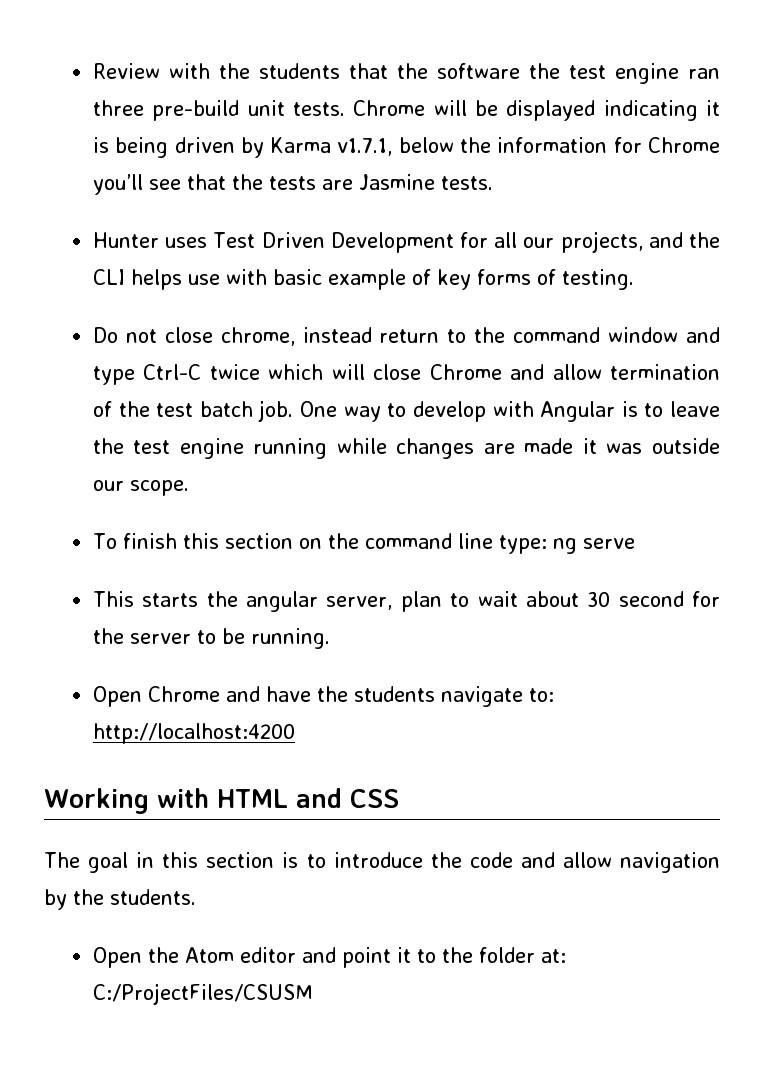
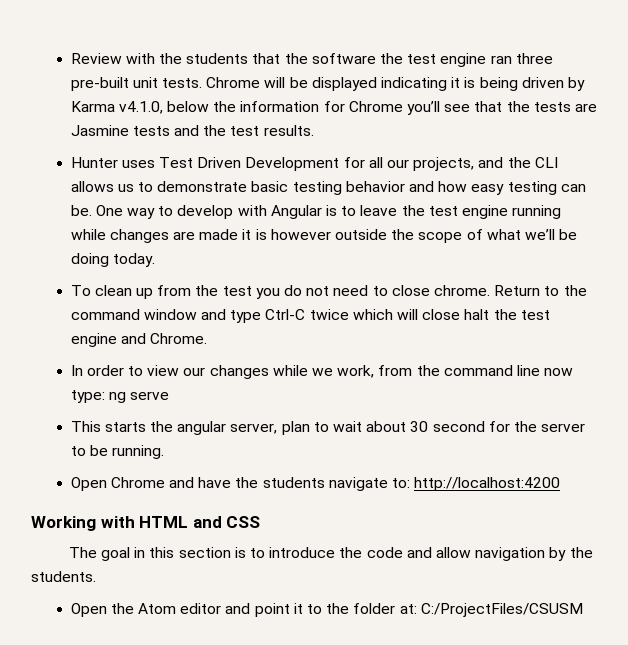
[152,100,240,121] pre-build -> [70,77,129,91] pre-built
[337,138,393,156] v1.7.1, -> [118,101,163,114] v4.1.0,
[440,176,493,190] tests. -> [132,125,314,136] tests and the test results.
[130,269,634,290] [92,327,720,346] [92,364,720,385] [92,400,294,422] helps use with basic example of key forms of testing. // Do not close chrome, instead return to the command window and type Ctrl-C twice which will close Chrome and allow termination of the test batch job. -> [70,181,586,195] [70,205,92,216] allows us to demonstrate basic testing behavior and how easy testing can be.
[606,438,720,454] [92,480,189,496] [92,533,322,549] was outside our scope. // To finish this section on -> [255,229,578,243] [70,253,155,267] [70,285,587,299] [70,309,550,323] [70,333,208,347] [70,365,413,379] is however outside the scope of what we’ll be doing today. // To clean up from the test you do not need to close chrome. Return to the command window and type Ctrl-C twice which will close halt the test engine and Chrome. // In order to view our changes while we work, from
(493, 541) none -> [544,368,574,376] now

